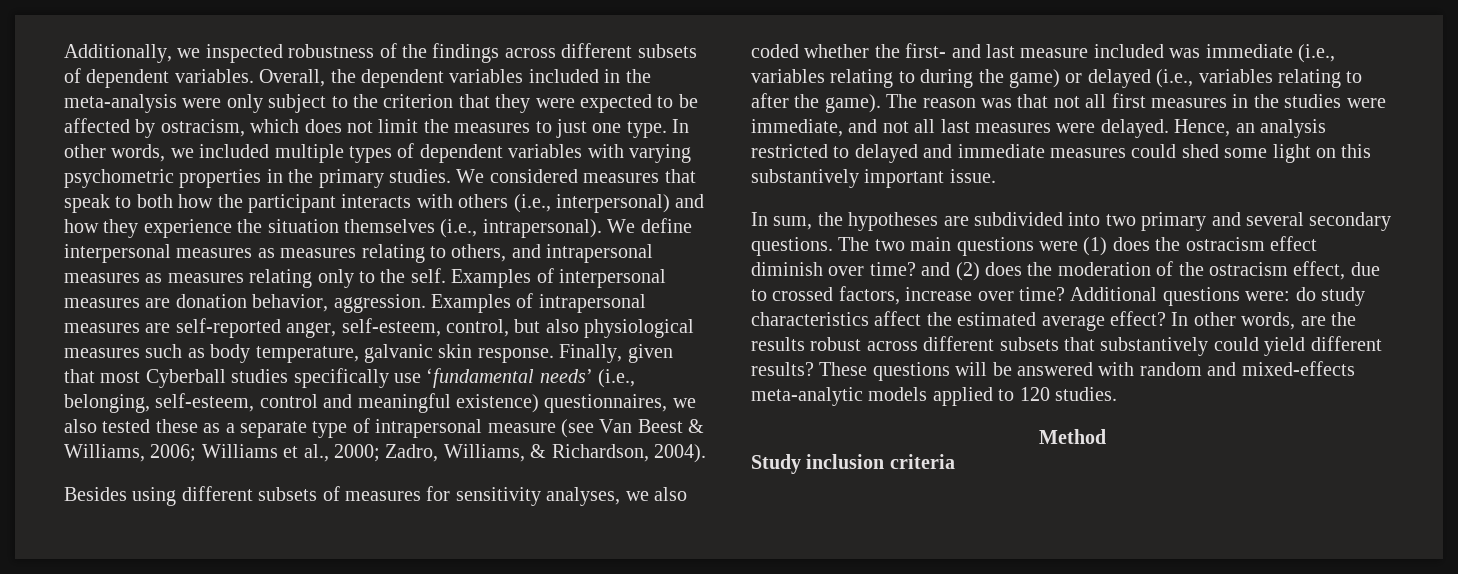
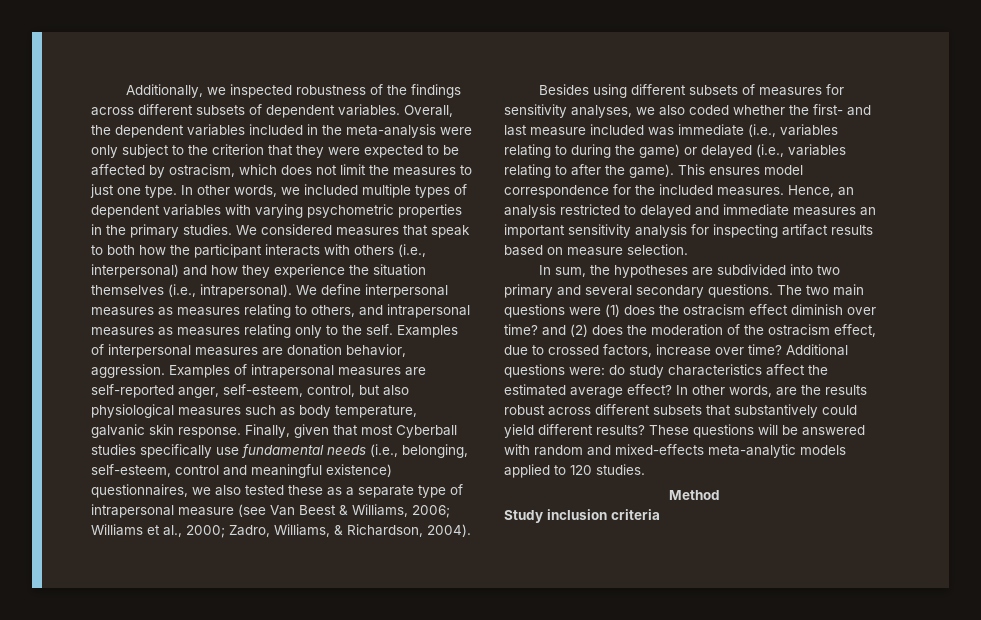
[426,368,593,388] ‘fundamental needs’ -> [241,444,366,458] fundamental needs
[886,93,1386,108] [751,119,1169,138] The reason was that not all first measures in the studies were immediate, and not all last measures were delayed. -> [678,164,803,175] [504,184,784,198] This ensures model correspondence for the included measures.
[1131,144,1372,163] [751,169,996,188] could shed some light on this substantively important issue. -> [860,207,876,216] [504,224,873,238] [504,244,688,256] an important sensitivity analysis for inspecting artifact results based on measure selection.

